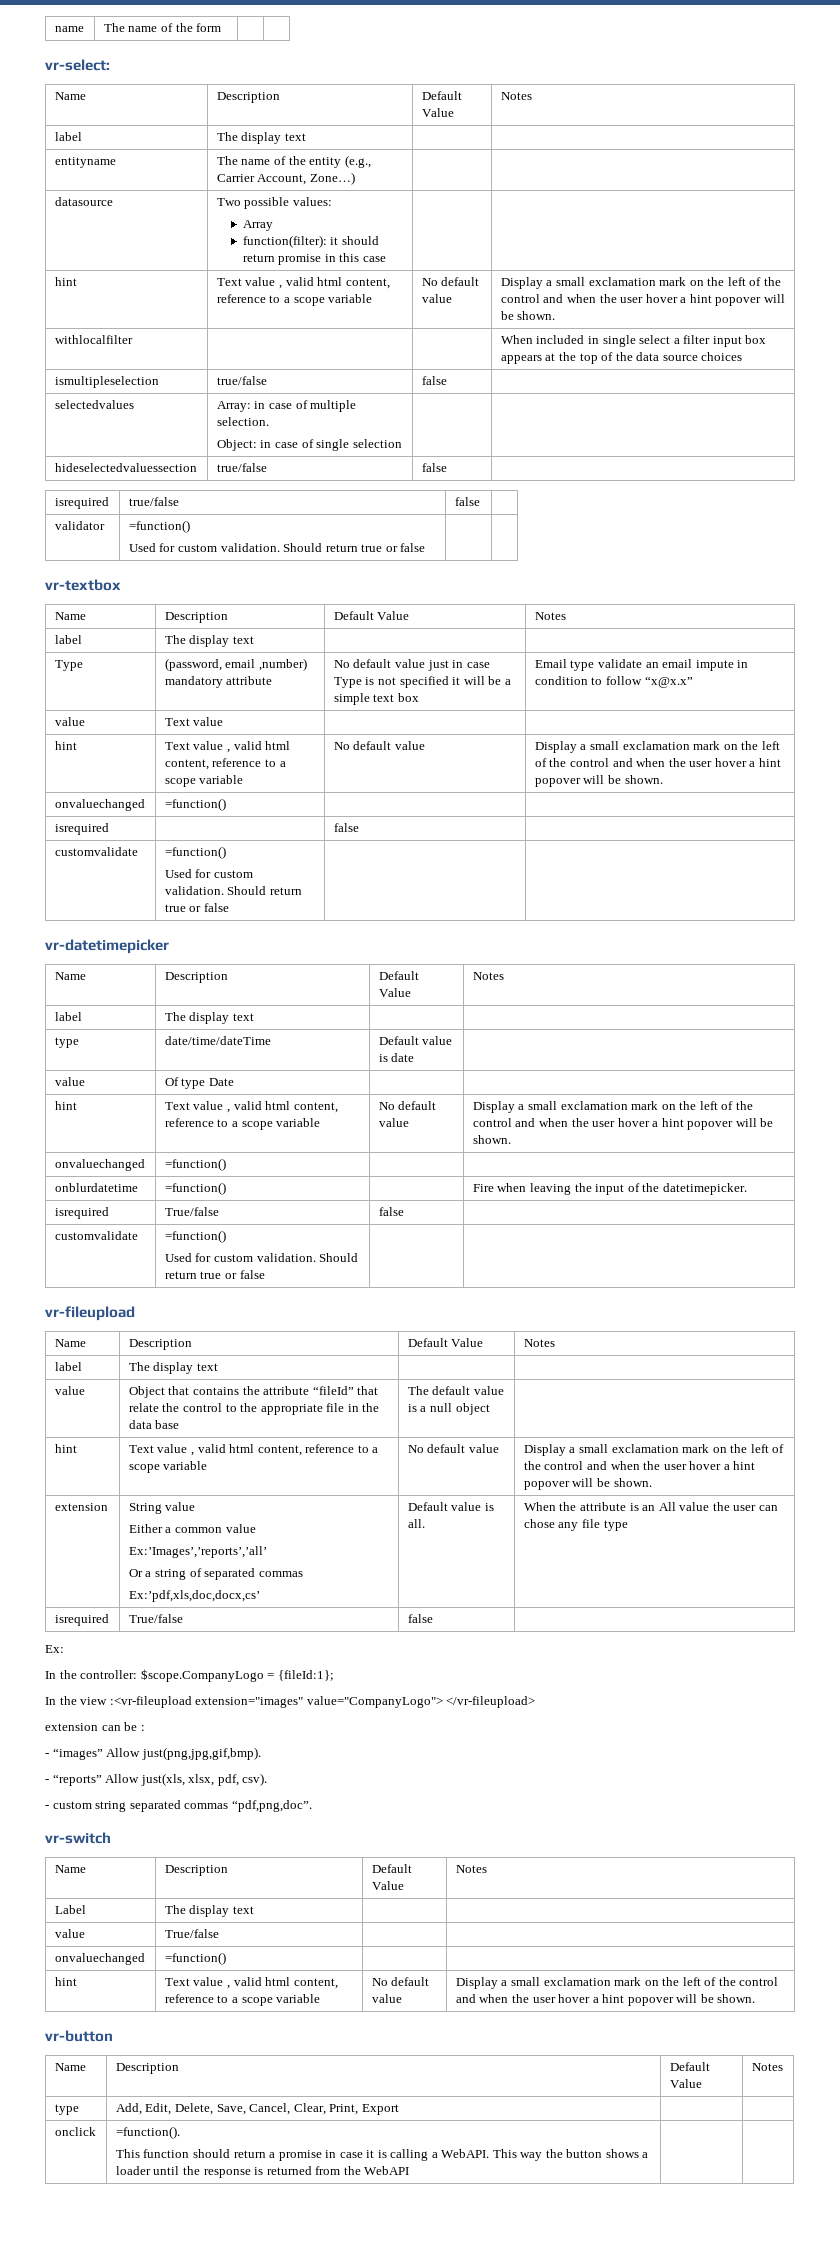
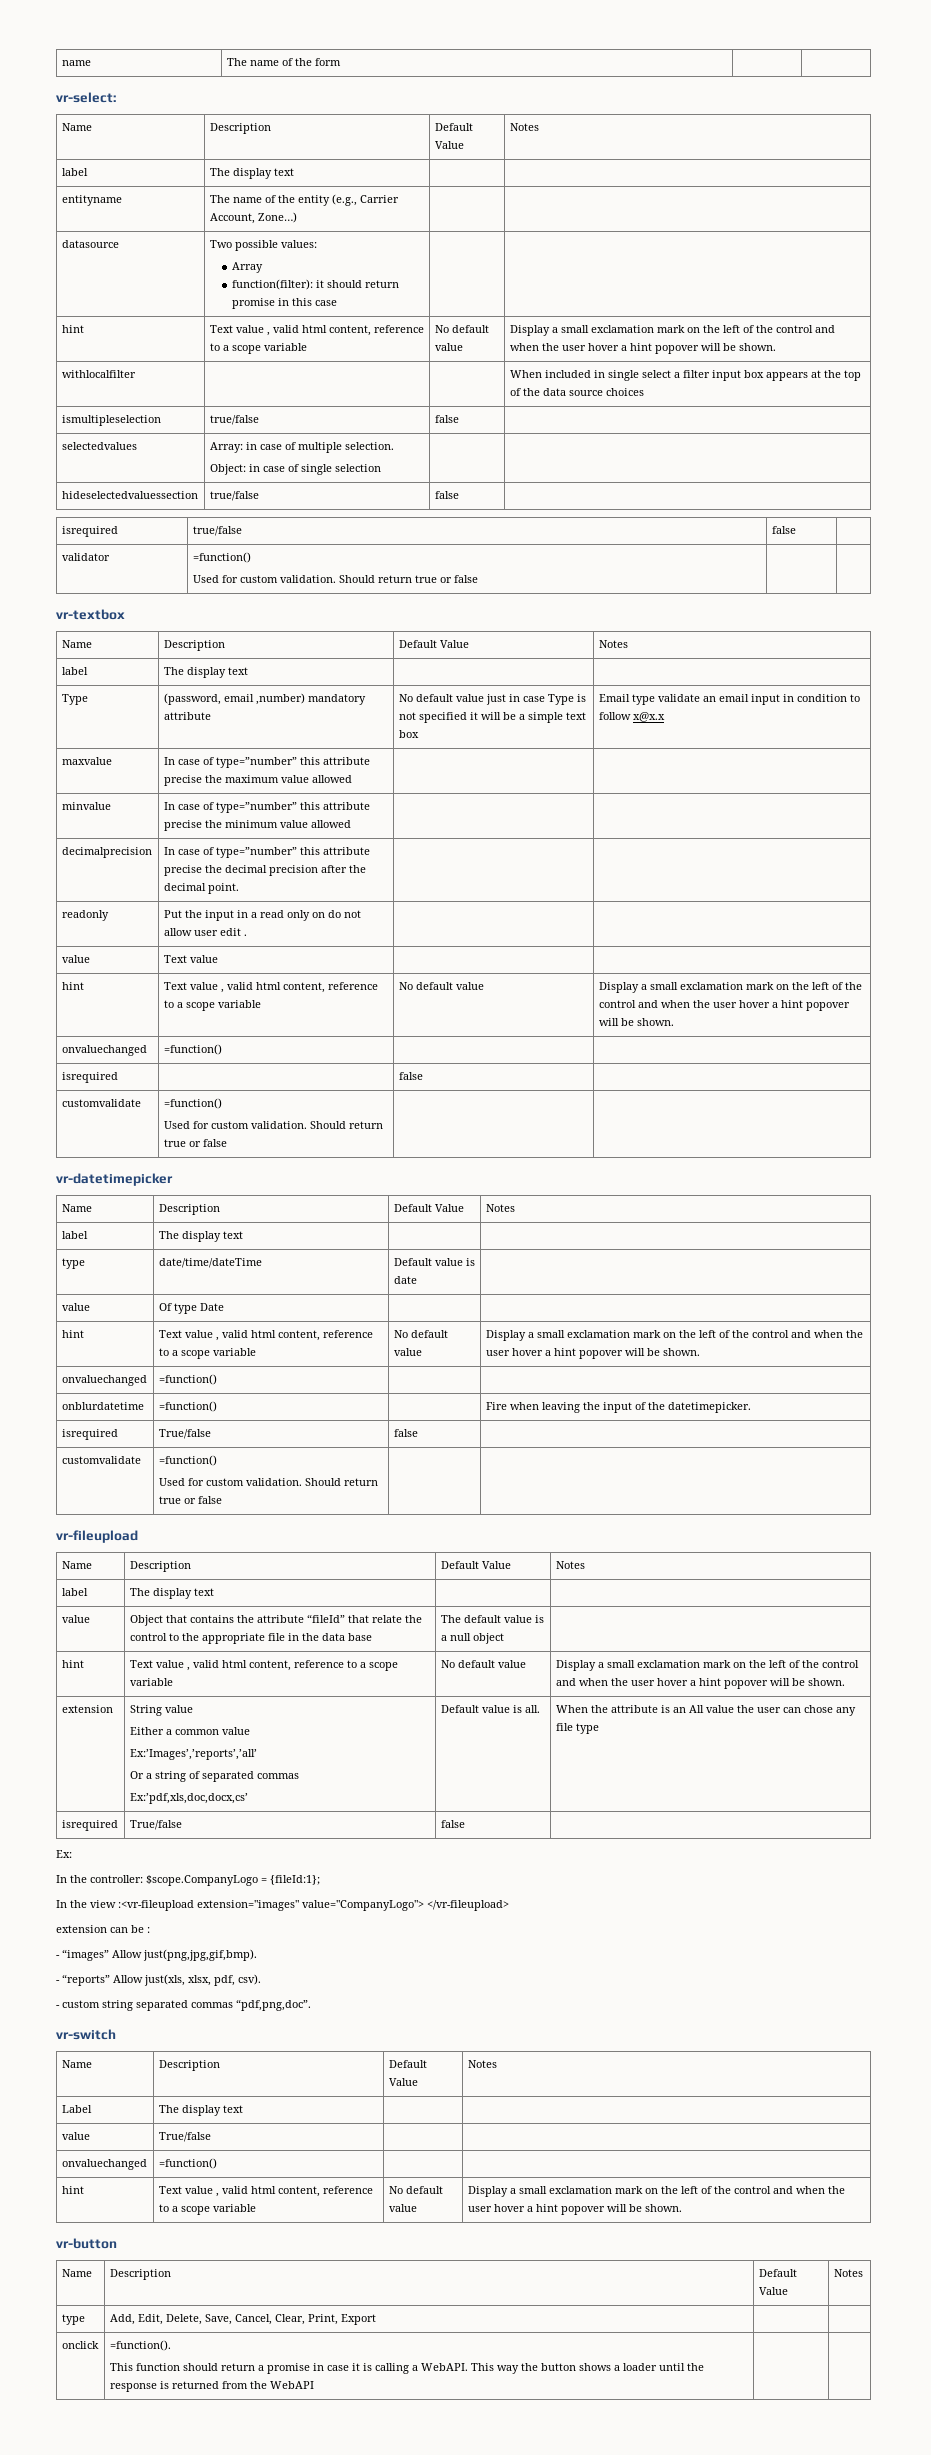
[695,660,734,671] impute -> [750,694,780,705] input
[644,676,693,688] “x@x.x” -> [632,712,665,722] [61,757,112,765] [163,757,370,768] [163,775,352,786] [61,802,111,810] [163,802,370,813] [163,820,351,831] [61,847,152,858] [163,847,370,858] [163,865,366,876] [163,883,239,894] [61,910,109,921] [163,910,361,921] [163,928,247,936] x@x.x // maxvalue | In case of type=”number” this attribute precise the maximum value allowed | | // minvalue | In case of type=”number” this attribute precise the minimum value allowed | | // decimalprecision | In case of type=”number” this attribute precise the decimal precision after the decimal point. | | // readonly | Put the input in a read only on do not allow user edit . | |

